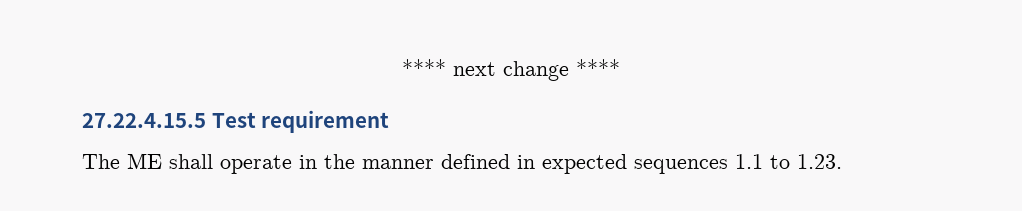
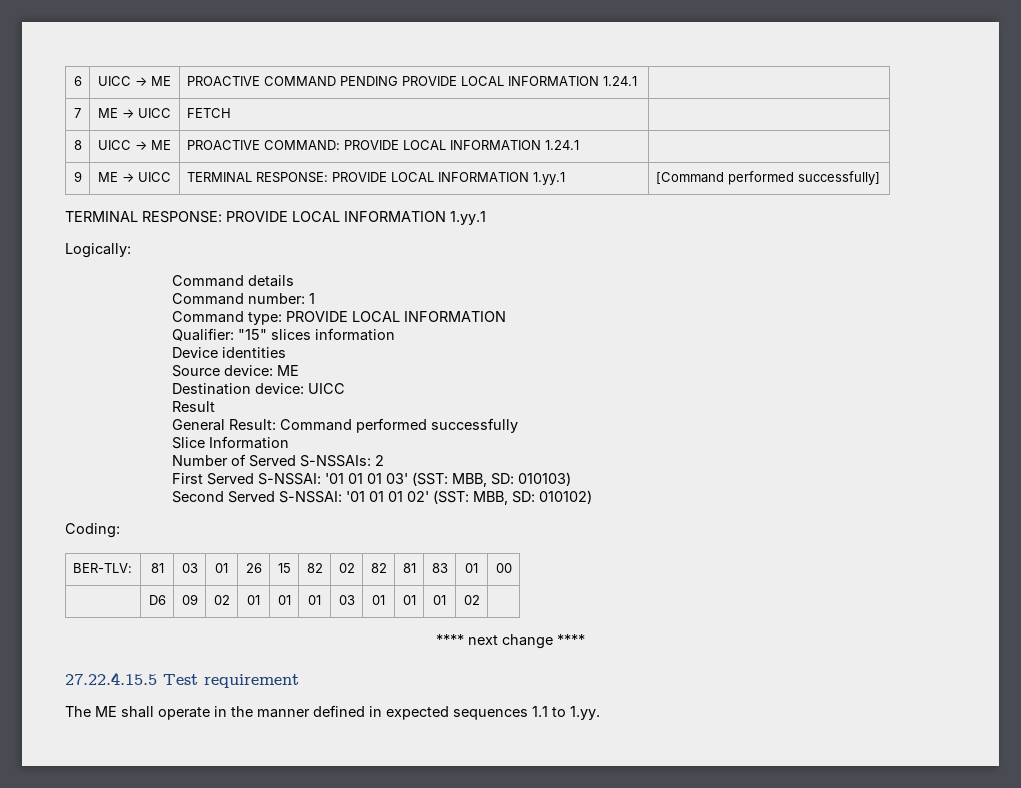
(402, 67) none -> [73,76,82,86] [98,76,171,86] [186,76,637,86] [74,108,81,118] [98,108,171,118] [186,108,231,118] [73,140,82,150] [98,140,171,150] [186,140,579,150] [73,171,82,182] [98,172,171,182] [186,172,565,185] [655,171,880,185] [65,211,486,225] [65,243,131,258] [172,275,295,287] [172,293,316,305] [172,311,507,325] [172,328,396,341] [172,347,287,358] [172,365,300,377] [172,383,346,395] [172,401,216,412] [172,418,519,433] [172,436,290,449] [172,454,385,467] [172,472,572,487] [172,490,593,505] [65,523,120,538] [72,563,132,573] [150,563,164,573] [181,563,198,573] [215,563,228,573] [245,563,262,573] [277,563,291,573] [306,563,323,573] [338,563,355,573] [370,563,387,573] [402,563,416,573] [431,563,448,573] [465,563,478,573] [495,563,512,573] [148,595,166,605] [181,594,198,605] [213,595,230,605] [247,595,260,605] [277,595,291,605] [308,595,321,605] [338,595,355,605] [372,595,385,605] [402,595,416,605] [433,595,446,605] [463,595,480,605] 6 | UICC → ME | PROACTIVE COMMAND PENDING PROVIDE LOCAL INFORMATION 1.24.1 | // 7 | ME → UICC | FETCH | // 8 | UICC → ME | PROACTIVE COMMAND: PROVIDE LOCAL INFORMATION 1.24.1 | // 9 | ME → UICC | TERMINAL RESPONSE: PROVIDE LOCAL INFORMATION 1.yy.1 | [Command performed successfully] // TERMINAL RESPONSE: PROVIDE LOCAL INFORMATION 1.yy.1 // Logically: // Command details // Command number: 1 // Command type: PROVIDE LOCAL INFORMATION // Qualifier: "15" slices information // Device identities // Source device: ME // Destination device: UICC // Result // General Result: Command performed successfully // Slice Information // Number of Served S-NSSAIs: 2 // First Served S-NSSAI: '01 01 01 03' (SST: MBB, SD: 010103) // Second Served S-NSSAI: '01 01 01 02' (SST: MBB, SD: 010102) // Coding: // BER-TLV: | 81 | 03 | 01 | 26 | 15 | 82 | 02 | 82 | 81 | 83 | 01 | 00 // | D6 | 09 | 02 | 01 | 01 | 01 | 03 | 01 | 01 | 01 | 02 | //
[797,154,842,169] 1.23. -> [570,706,600,720] 1.yy.

